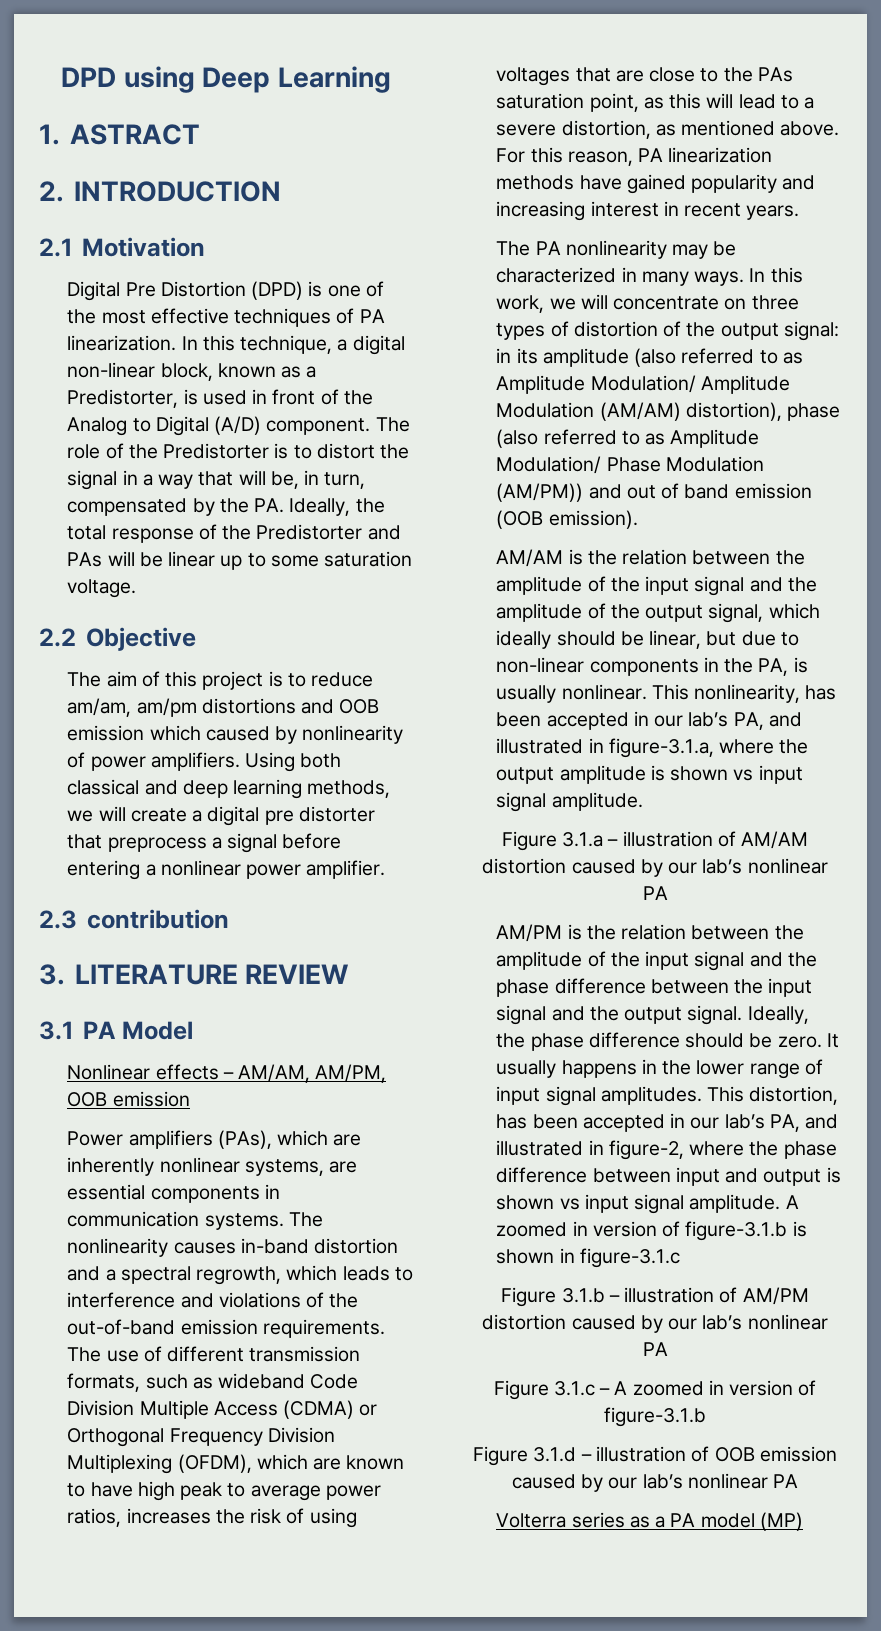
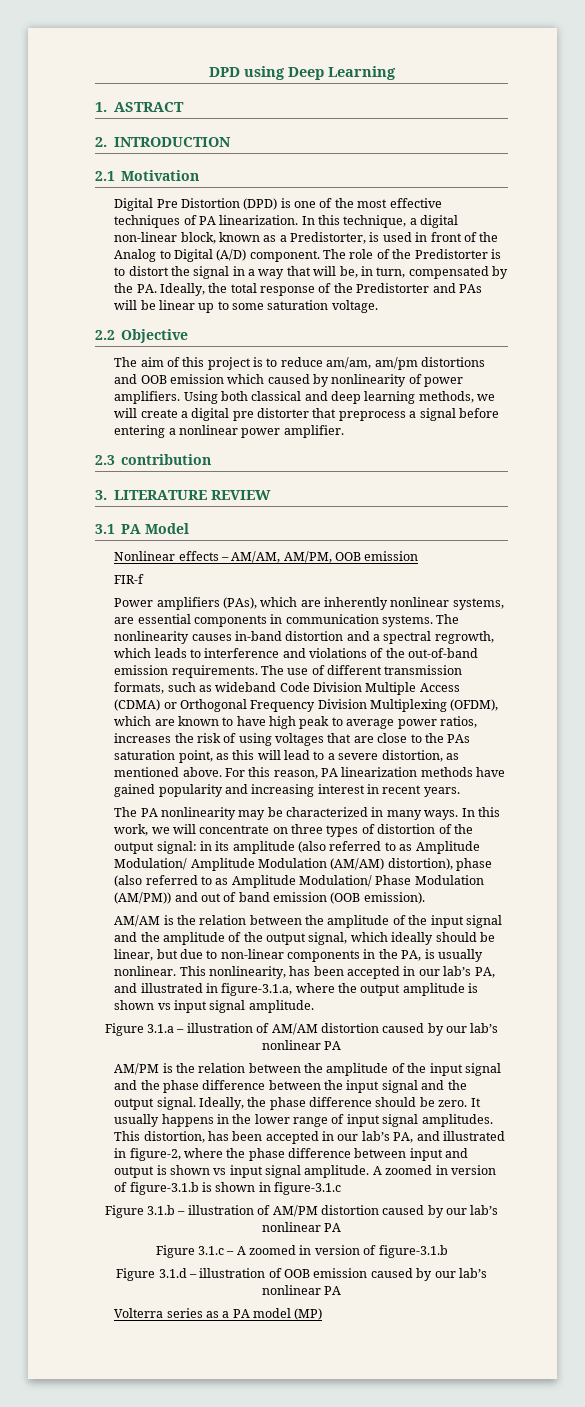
(190, 1099) none -> [114,574,145,584] // FIR-f

